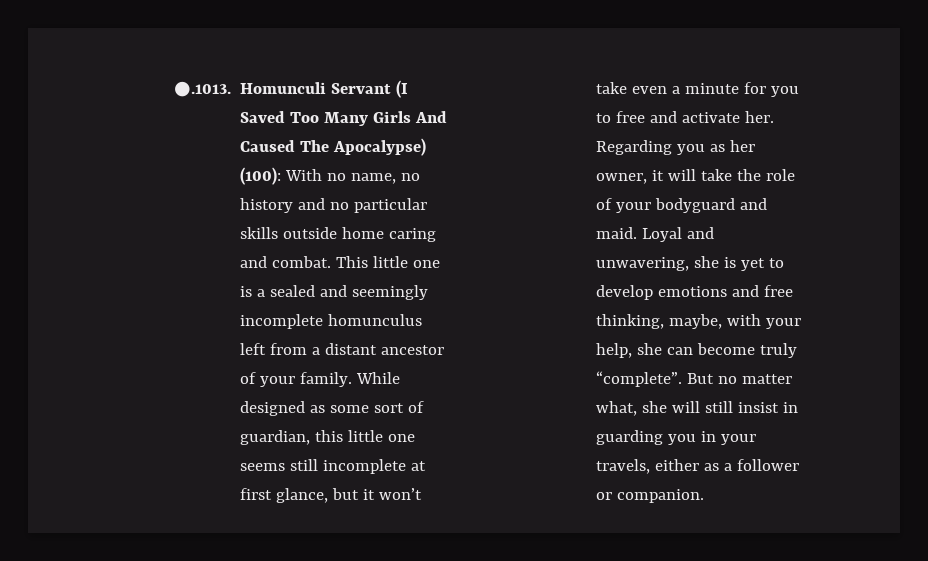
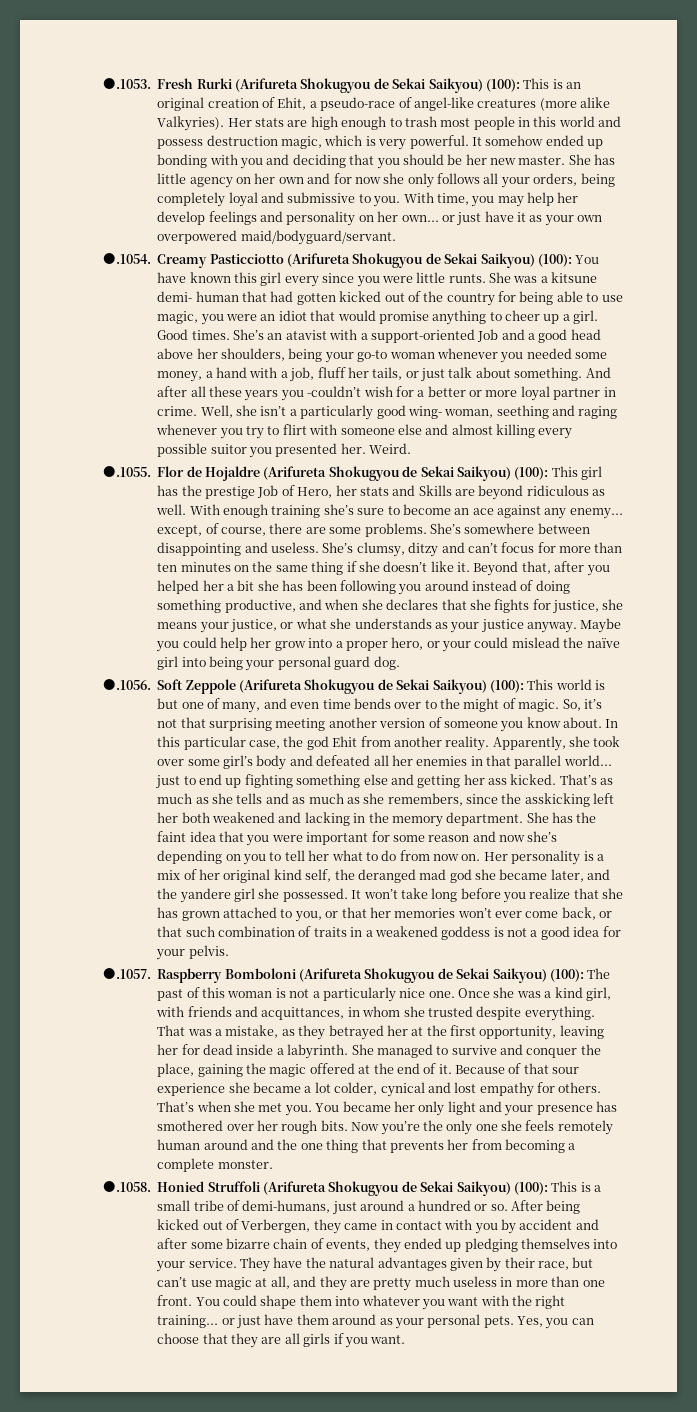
[174,80,409,98] [240,111,448,126] [240,138,427,156] [240,167,421,185] [240,198,428,213] [240,227,437,242] [240,256,441,268] [240,285,429,300] [240,314,423,329] [240,343,445,355] [240,372,401,387] [240,401,425,416] [240,430,416,445] [240,459,427,474] [240,488,423,503] [596,82,800,97] [596,111,775,123] [596,140,756,155] [596,169,796,184] [596,198,768,213] [596,227,715,242] [596,256,785,271] [596,285,794,300] [596,314,802,329] [596,343,798,358] [596,371,793,387] [596,401,799,416] [596,430,757,445] [596,459,800,474] [596,489,705,503] ●.1013. Homunculi Servant (I Saved Too Many Girls And Caused The Apocalypse) (100): With no name, no history and no particular skills outside home caring and combat. This little one is a sealed and seemingly incomplete homunculus left from a distant ancestor of your family. While designed as some sort of guardian, this little one seems still incomplete at first glance, but it won’t take even a minute for you to free and activate her. Regarding you as her owner, it will take the role of your bodyguard and maid. Loyal and unwavering, she is yet to develop emotions and free thinking, maybe, with your help, she can become truly “complete”. But no matter what, she will still insist in guarding you in your travels, either as a follower or companion. -> [103,78,582,93] [157,97,611,111] [157,116,622,131] [157,135,604,150] [157,154,616,169] [157,173,615,188] [157,192,579,207] [157,211,603,226] [157,230,396,245] [103,253,600,268] [157,272,598,287] [157,291,623,306] [157,310,599,325] [157,329,601,343] [157,348,608,363] [157,367,611,382] [157,386,616,401] [157,405,618,420] [156,424,573,439] [157,443,412,458] [103,466,603,481] [157,485,606,500] [156,504,623,519] [157,523,590,537] [157,542,623,557] [157,561,610,576] [157,580,570,595] [157,599,624,614] [157,618,622,633] [156,637,620,652] [157,656,400,671] [103,679,606,694] [157,698,602,713] [157,717,619,732] [157,736,621,751] [157,755,612,770] [156,774,614,789] [157,793,615,807] [157,812,597,827] [157,831,558,846] [157,850,604,865] [157,869,611,883] [157,888,624,903] [157,907,613,922] [157,926,621,940] [156,945,229,960] [103,968,611,983] [157,987,611,1002] [156,1006,595,1021] [157,1025,604,1040] [157,1044,601,1059] [157,1063,580,1077] [157,1082,602,1097] [157,1101,618,1116] [157,1120,613,1135] [157,1139,576,1153] [157,1158,273,1172] [103,1181,602,1196] [157,1200,581,1215] [157,1219,599,1234] [157,1238,618,1253] [156,1257,594,1272] [157,1276,605,1291] [157,1295,566,1310] [157,1314,594,1329] [157,1333,406,1348] ●.1053. Fresh Rurki (Arifureta Shokugyou de Sekai Saikyou) (100): This is an original creation of Ehit, a pseudo-race of angel-like creatures (more alike Valkyries). Her stats are high enough to trash most people in this world and possess destruction magic, which is very powerful. It somehow ended up bonding with you and deciding that you should be her new master. She has little agency on her own and for now she only follows all your orders, being completely loyal and submissive to you. With time, you may help her develop feelings and personality on her own... or just have it as your own overpowered maid/bodyguard/servant. // ●.1054. Creamy Pasticciotto (Arifureta Shokugyou de Sekai Saikyou) (100): You have known this girl every since you were little runts. She was a kitsune demi- human that had gotten kicked out of the country for being able to use magic, you were an idiot that would promise anything to cheer up a girl. Good times. She’s an atavist with a support-oriented Job and a good head above her shoulders, being your go-to woman whenever you needed some money, a hand with a job, fluff her tails, or just talk about something. And after all these years you -couldn’t wish for a better or more loyal partner in crime. Well, she isn’t a particularly good wing- woman, seething and raging whenever you try to flirt with someone else and almost killing every possible suitor you presented her. Weird. // ●.1055. Flor de Hojaldre (Arifureta Shokugyou de Sekai Saikyou) (100): This girl has the prestige Job of Hero, her stats and Skills are beyond ridiculous as well. With enough training she’s sure to become an ace against any enemy... except, of course, there are some problems. She’s somewhere between disappointing and useless. She’s clumsy, ditzy and can’t focus for more than ten minutes on the same thing if she doesn’t like it. Beyond that, after you helped her a bit she has been following you around instead of doing something productive, and when she declares that she fights for justice, she means your justice, or what she understands as your justice anyway. Maybe you could help her grow into a proper hero, or your could mislead the naïve girl into being your personal guard dog. // ●.1056. Soft Zeppole (Arifureta Shokugyou de Sekai Saikyou) (100): This world is but one of many, and even time bends over to the might of magic. So, it’s not that surprising meeting another version of someone you know about. In this particular case, the god Ehit from another reality. Apparently, she took over some girl’s body and defeated all her enemies in that parallel world... just to end up fighting something else and getting her ass kicked. That’s as much as she tells and as much as she remembers, since the asskicking left her both weakened and lacking in the memory department. She has the faint idea that you were important for some reason and now she’s depending on you to tell her what to do from now on. Her personality is a mix of her original kind self, the deranged mad god she became later, and the yandere girl she possessed. It won’t take long before you realize that she has grown attached to you, or that her memories won’t ever come back, or that such combination of traits in a weakened goddess is not a good idea for your pelvis. // ●.1057. Raspberry Bomboloni (Arifureta Shokugyou de Sekai Saikyou) (100): The past of this woman is not a particularly nice one. Once she was a kind girl, with friends and acquittances, in whom she trusted despite everything. That was a mistake, as they betrayed her at the first opportunity, leaving her for dead inside a labyrinth. She managed to survive and conquer the place, gaining the magic offered at the end of it. Because of that sour experience she became a lot colder, cynical and lost empathy for others. That’s when she met you. You became her only light and your presence has smothered over her rough bits. Now you’re the only one she feels remotely human around and the one thing that prevents her from becoming a complete monster. // ●.1058. Honied Struffoli (Arifureta Shokugyou de Sekai Saikyou) (100): This is a small tribe of demi-humans, just around a hundred or so. After being kicked out of Verbergen, they came in contact with you by accident and after some bizarre chain of events, they ended up pledging themselves into your service. They have the natural advantages given by their race, but can’t use magic at all, and they are pretty much useless in more than one front. You could shape them into whatever you want with the right training... or just have them around as your personal pets. Yes, you can choose that they are all girls if you want.

